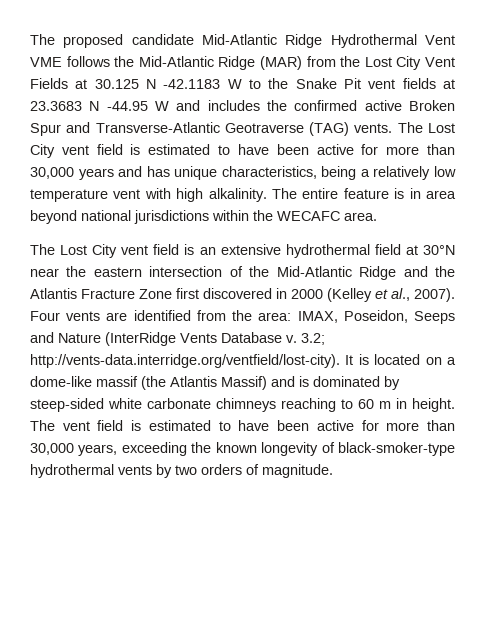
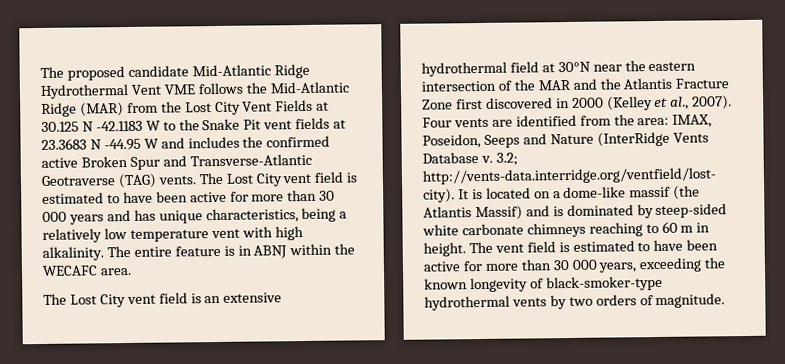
[30,167,74,179] 30,000 -> [319,190,336,201] [42,211,67,222] 30 000
[425,190,456,199] [30,210,209,224] area beyond national jurisdictions -> [253,245,288,259] ABNJ
[276,266,397,280] Mid-Atlantic Ridge -> [537,79,571,91] MAR
[30,443,74,455] 30,000 -> [552,259,598,271] 30 000

